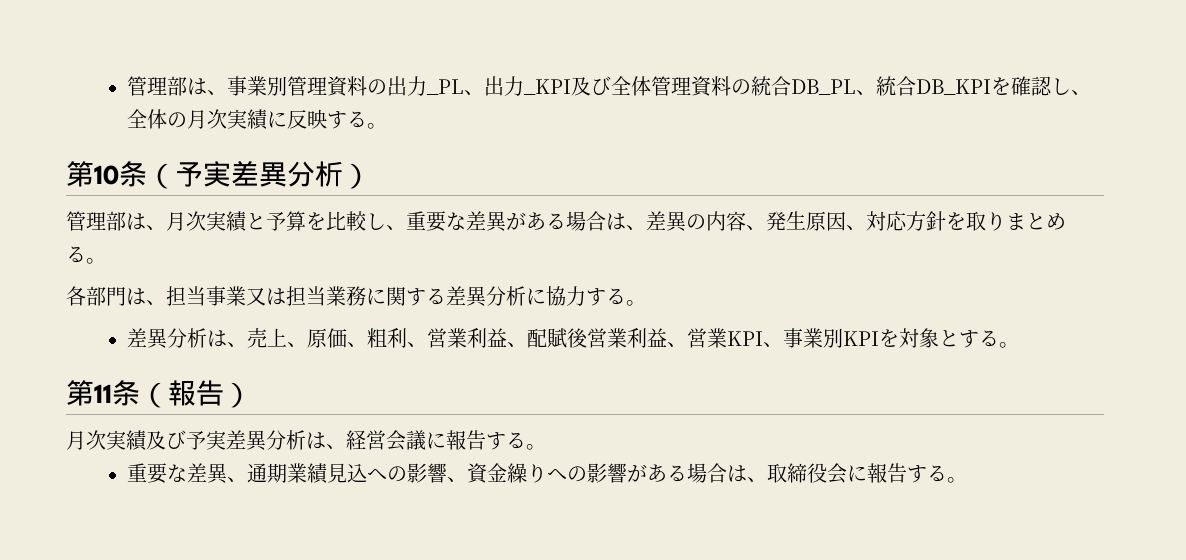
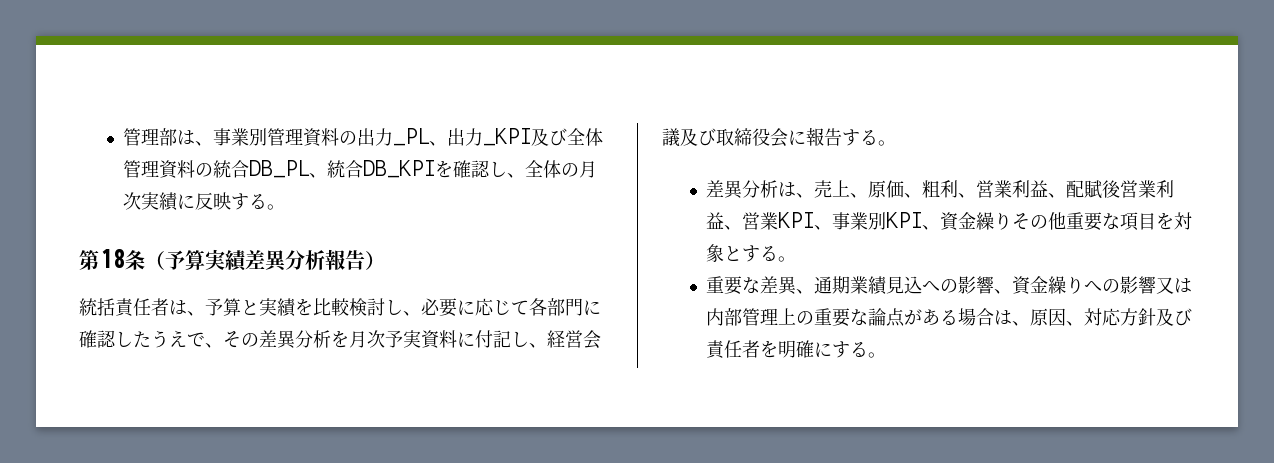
[94,161,371,189] [66,211,1066,232] [66,246,106,264] [66,286,586,307] 10条（予実差異分析） // 管理部は、月次実績と予算を比較し、重要な差異がある場合は、差異の内容、発生原因、対応方針を取りまとめる。 // 各部門は、担当事業又は担当業務に関する差異分析に協力 -> [99,249,385,272] [79,298,601,317] [79,330,601,349] [662,127,842,147] 18条（予算実績差異分析報告） // 統括責任者は、予算と実績を比較検討し、必要に応じて各部門に確認したうえで、その差異分析を月次予実資料に付記し、経営会議及び取締役会に報告
[879,328,1020,348] [66,380,252,408] [66,430,486,451] を対象とする。 // 第11条（報告） // 月次実績及び予実差異分析は、経営会議に報告 -> [921,212,1192,231] [705,244,742,262] 、資金繰りその他重要な項目を対象と
[627,463,908,484] がある場合は、取締役会に報告 -> [1155,277,1192,294] [705,308,1192,327] [705,340,832,359] 又は内部管理上の重要な論点がある場合は、原因、対応方針及び責任者を明確に

